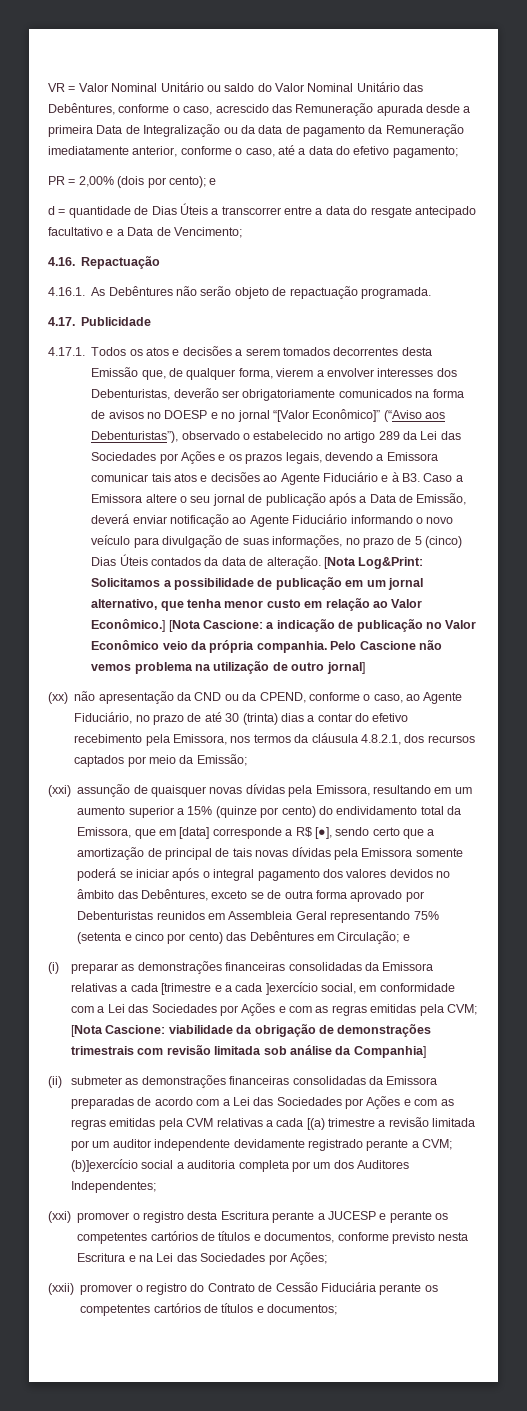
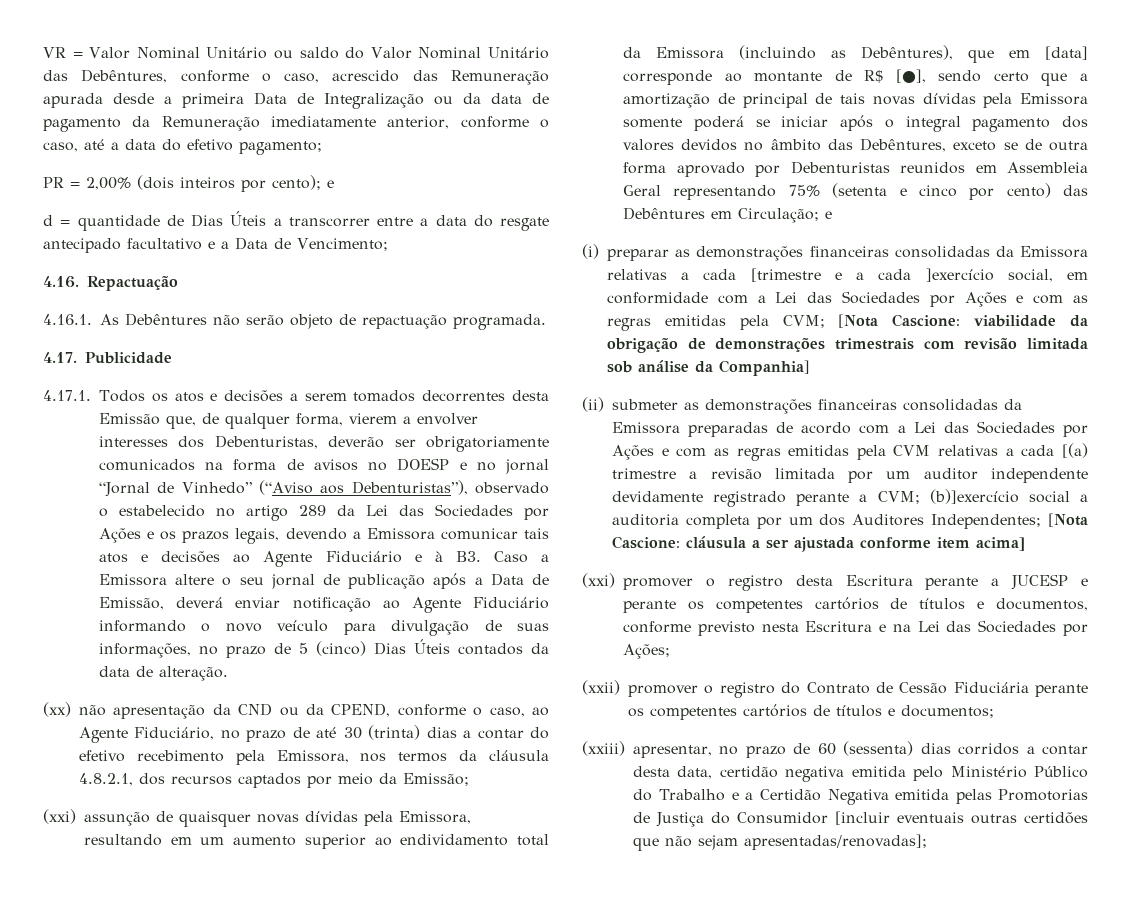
(145, 182) none -> [180,177,235,189] inteiros
[272,409,381,422] “[Valor Econômico]” -> [99,482,252,497] “Jornal de Vinhedo”
[323,557,424,569] [91,577,423,590] [91,598,423,611] [91,619,477,632] [91,640,442,653] [91,661,365,674] [Nota Log&Print: Solicitamos a possibilidade de publicação em um jornal alternativo, que tenha menor custo em relação ao Valor Econômico.] [Nota Cascione: a indicação de publicação no Valor Econômico veio da própria companhia. Pelo Cascione não vemos problema na utilização de outro jornal] -> (228, 673) none
[177,806,461,818] [77,827,132,838] a 15% (quinze por cento) do endividamento total da Emissora, -> [374,834,549,846] [623,45,953,60] ao endividamento total da Emissora (incluindo as Debêntures),
[285,829,293,836] a -> [724,70,852,82] ao montante de
(157, 1187) none -> [1048,513,1088,527] [612,536,1025,552] [Nota Cascione: cláusula a ser ajustada conforme item acima]
(338, 1309) none -> [582,741,1088,758] [633,766,1088,782] [633,789,1088,805] [633,811,1088,827] [633,834,927,851] // (xxiii) apresentar, no prazo de 60 (sessenta) dias corridos a contar desta data, certidão negativa emitida pelo Ministério Público do Trabalho e a Certidão Negativa emitida pelas Promotorias de Justiça do Consumidor [incluir eventuais outras certidões que não sejam apresentadas/renovadas];

